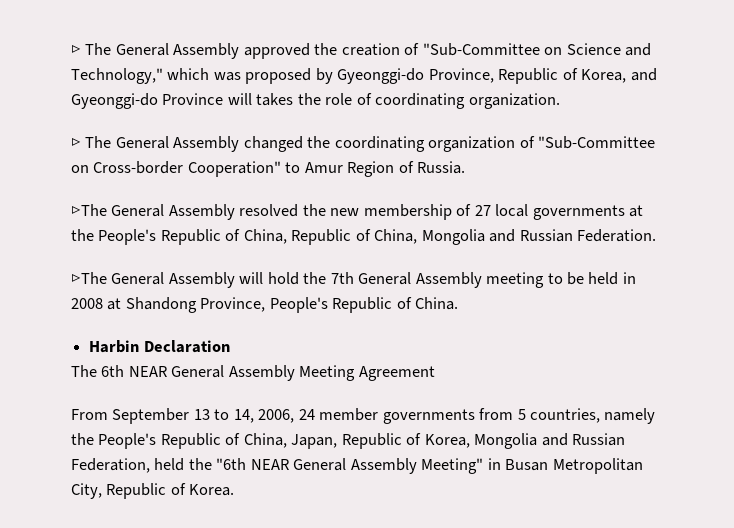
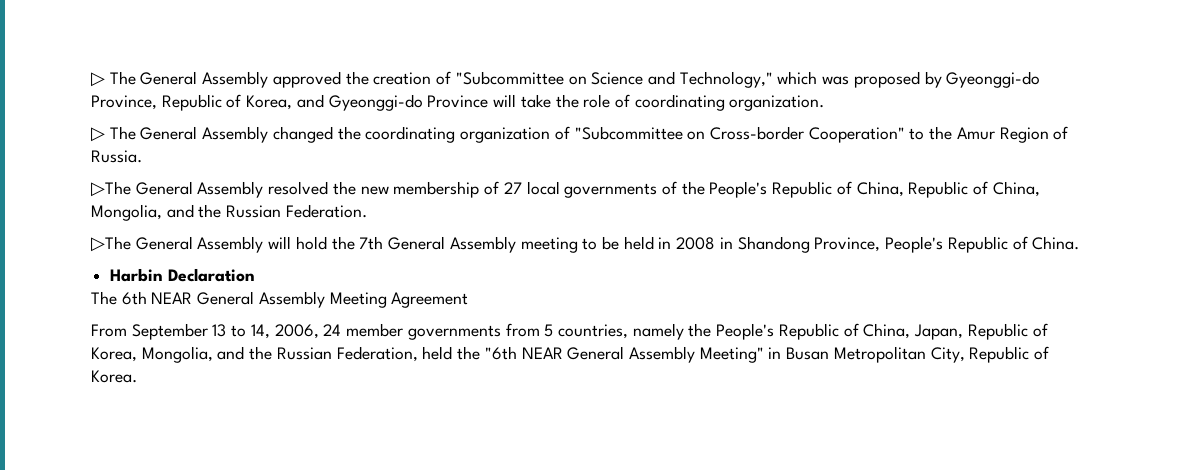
[422,43,540,56] "Sub-Committee -> [455,71,564,85] "Subcommittee
[256,93,294,106] takes -> [520,94,551,108] take
[538,136,656,149] "Sub-Committee -> [574,126,683,140] "Subcommittee
(301, 167) none -> [929,126,953,140] the
[629,205,644,217] at -> [661,181,677,195] of
[421,229,516,245] Mongolia and -> [91,204,222,221] Mongolia, and the
[107,298,122,310] at -> [719,237,733,249] in
[474,433,568,449] Mongolia and -> [141,346,273,363] Mongolia, and the

